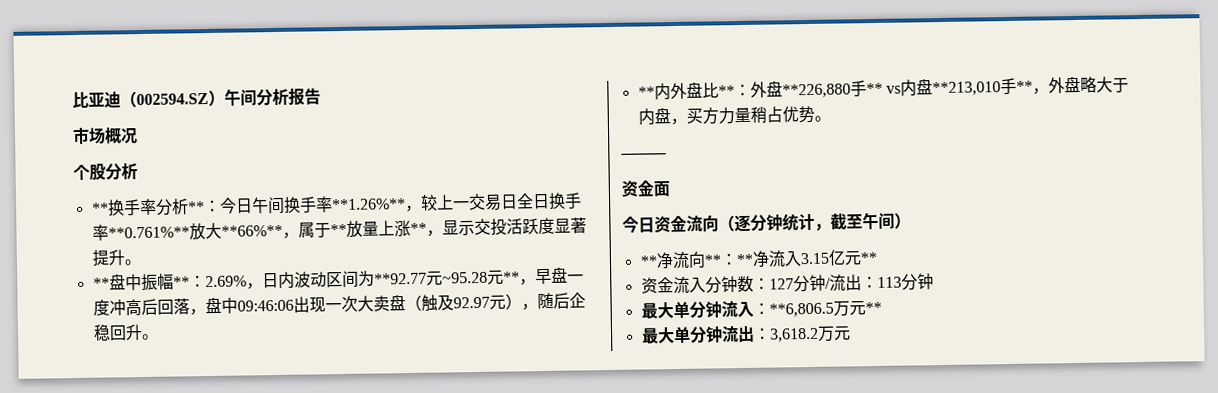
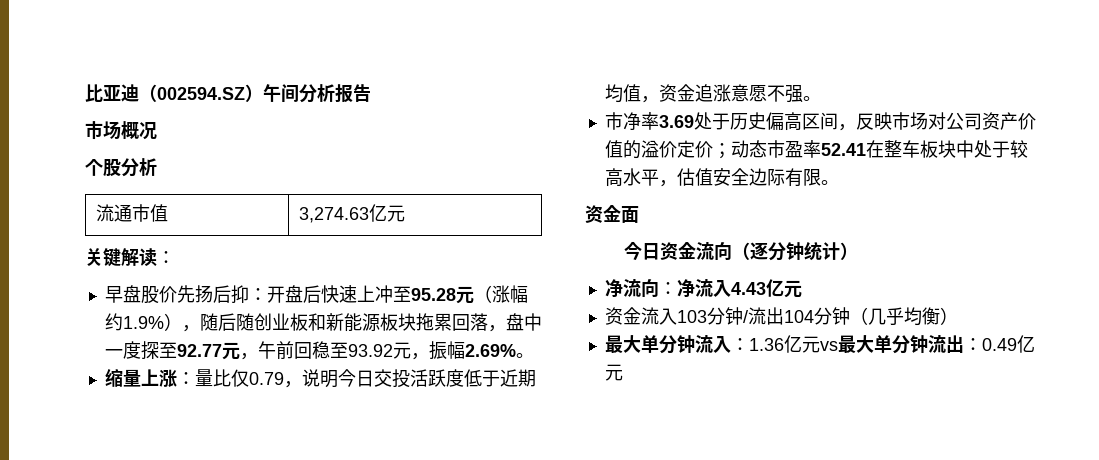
[91,192,582,217] [91,217,587,241] [91,249,141,267] [92,266,584,292] [92,292,586,317] [92,324,159,341] [637,75,1129,101] [637,105,831,126] [620,153,667,159] // **换手率分析**：今日午间换手率**1.26%**，较上一交易日全日换手率**0.761%**放大**66%**，属于**放量上涨**，显示交投活跃度显著提升。 // **盘中振幅**：2.69%，日内波动区间为**92.77元~95.28元**，早盘一度冲高后回落，盘中09:46:06出现一次大卖盘（触及92.97元），随后企稳回升。 // **内外盘比**：外盘**226,880手** vs内盘**213,010手**，外盘略大于内盘，买方力量稍占优势。 // ──── -> [95,204,168,222] [298,204,405,223] [85,248,175,267] [104,285,528,304] [104,313,542,332] [104,341,534,360] [104,368,536,388] [604,84,821,103] [604,112,1036,131] [604,140,1028,159] [604,168,839,187] // 流通市值 | 3,274.63亿元 // 关键解读： // 早盘股价先扬后抑：开盘后快速上冲至95.28元（涨幅约1.9%），随后随创业板和新能源板块拖累回落，盘中一度探至92.77元，午前回稳至93.92元，振幅2.69%。 // 缩量上涨：量比仅0.79，说明今日交投活跃度低于近期均值，资金追涨意愿不强。 // 市净率3.69处于历史偏高区间，反映市场对公司资产价值的溢价定价；动态市盈率52.41在整车板块中处于较高水平，估值安全边际有限。
[814,211,911,231] [639,249,878,270] ，截至午间） // **净流向**：**净流入3.15亿元** -> [840,242,859,260] [604,279,802,298] ） // 净流向：净流入4.43亿元
[704,275,794,294] 分钟数：127 -> [676,310,707,323] 103
[860,273,934,291] ：113分钟 -> [783,307,958,326] 104分钟（几乎均衡）
[768,300,882,318] **6,806.5万元** // -> [748,335,838,353] 1.36亿元vs
[769,325,835,343] 3,618.2万 -> [981,335,1035,353] 0.49亿

